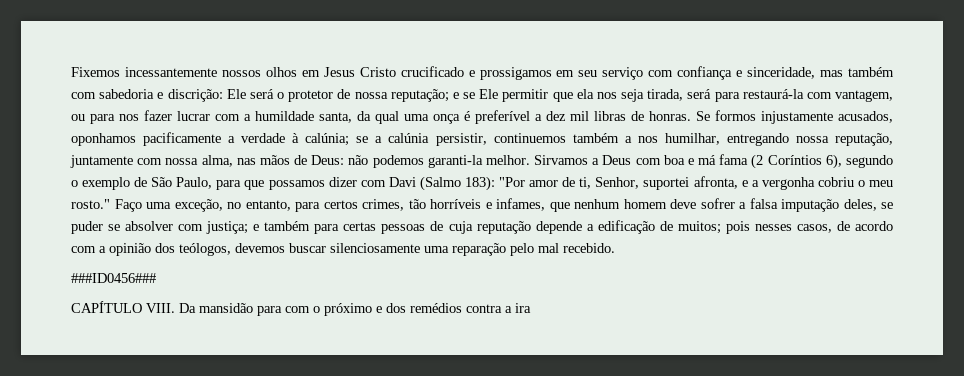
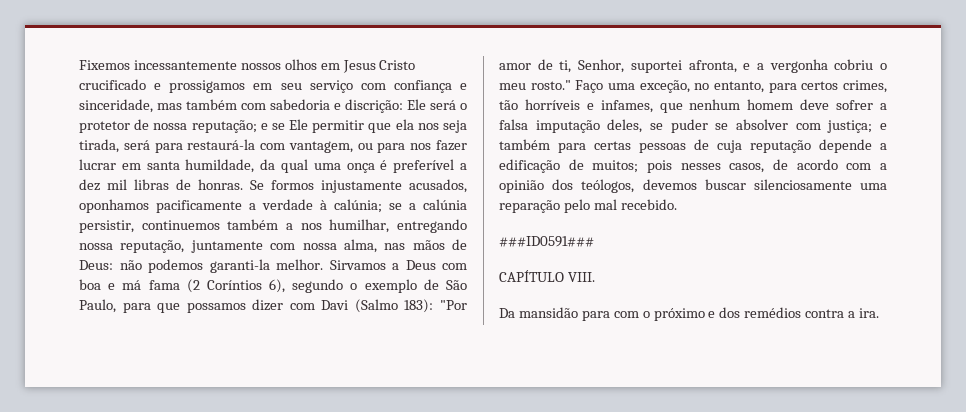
[215,111,352,123] com a humildade santa, -> [121,159,255,173] em santa humildade,
[71,273,156,283] ###ID0456### -> [499,236,594,247] ###ID0591###
(175, 308) none -> (595, 277) //
[515,303,531,313] ira -> [859,308,880,318] ira.

